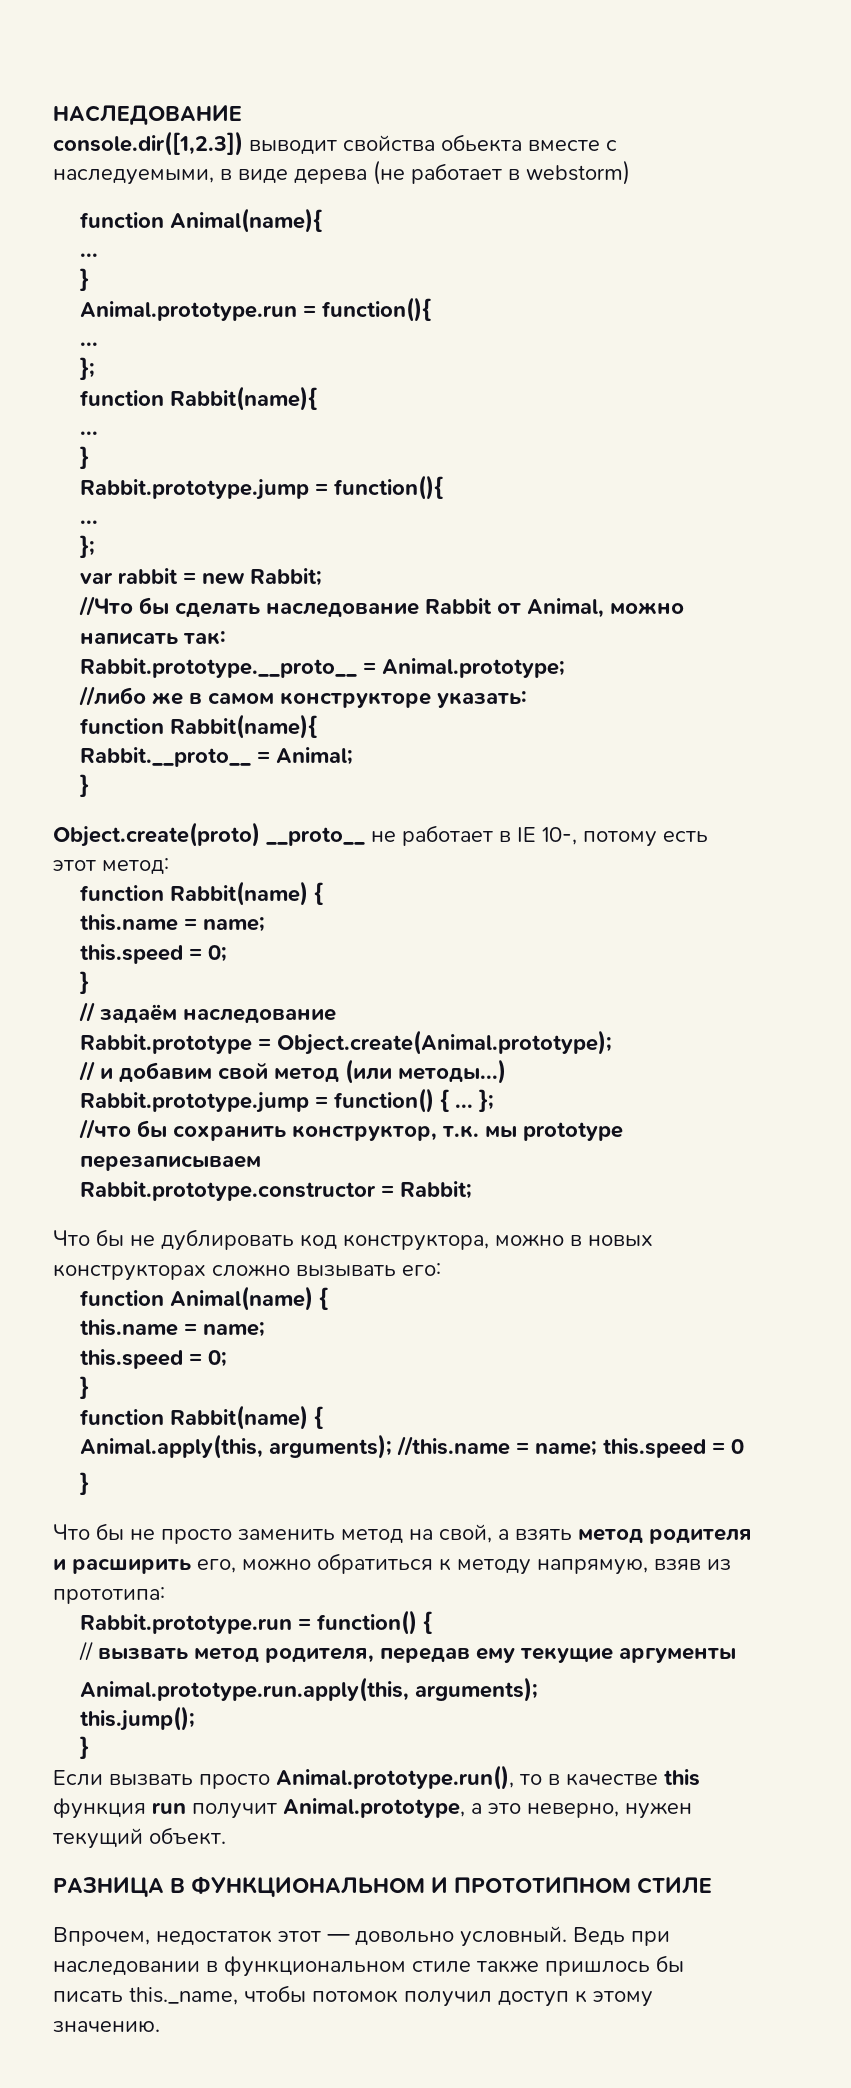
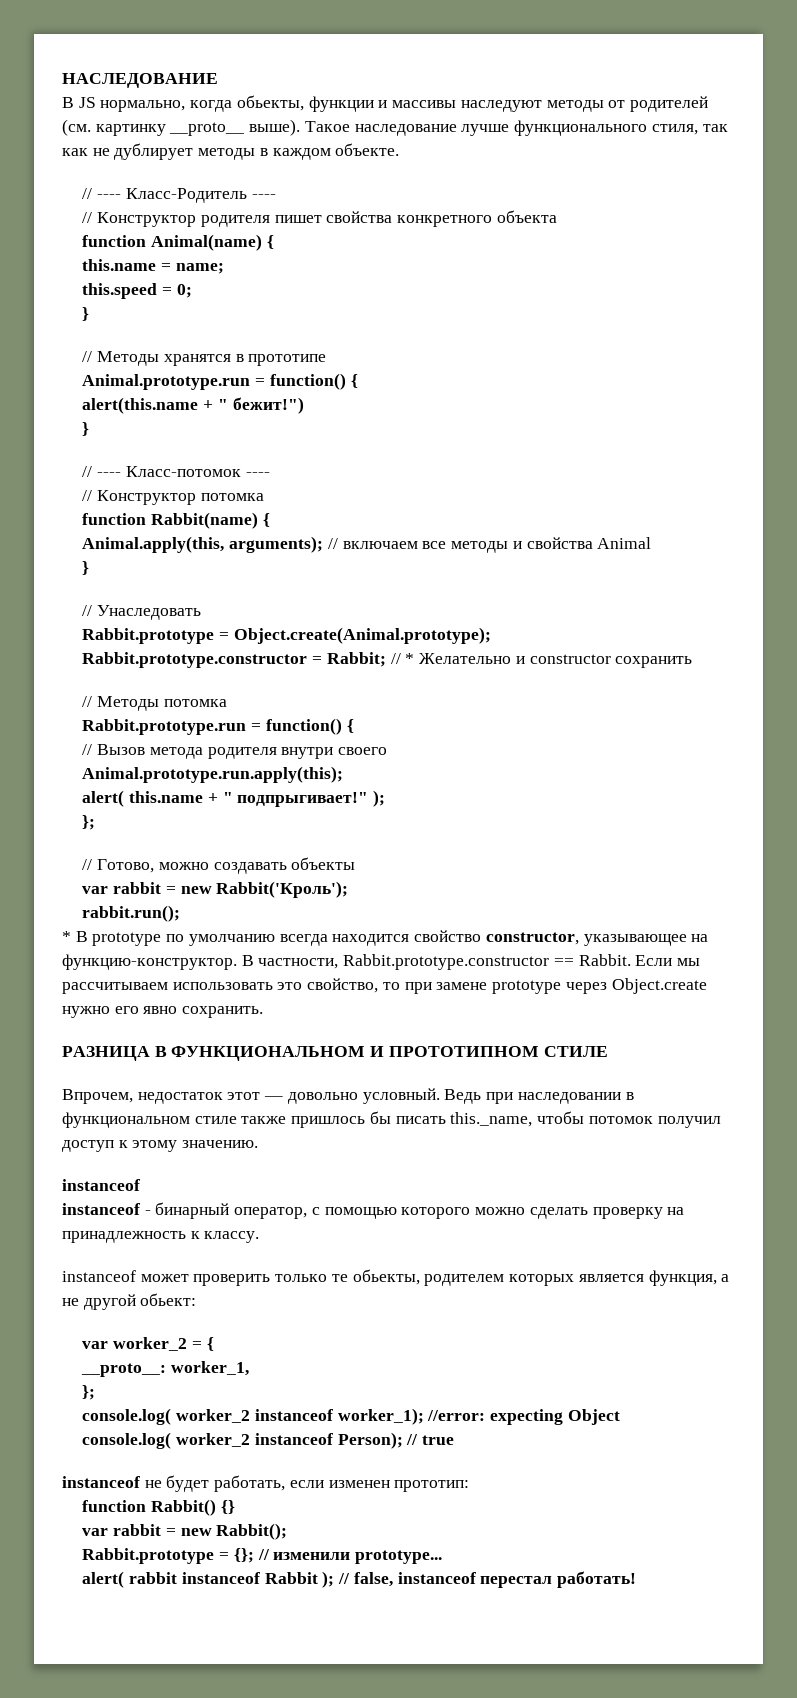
[53,131,617,156] [53,160,630,185] [79,208,322,233] [79,253,98,257] [79,268,89,291] [79,297,431,322] [79,342,98,346] [79,357,95,380] [79,386,317,411] [79,431,98,435] [79,446,89,469] [79,475,443,500] [79,520,98,524] [79,535,95,558] [79,568,322,586] [78,596,684,618] [79,631,226,645] [79,658,565,678] [78,686,527,708] [79,714,317,739] [79,747,353,767] [79,774,89,797] [53,822,708,847] [53,858,169,875] [79,881,323,906] [79,914,265,932] [79,944,227,964] [79,971,89,994] [78,1002,336,1024] [79,1030,612,1055] [78,1059,506,1084] [79,1088,494,1113] [78,1119,623,1141] [79,1155,261,1171] [79,1181,472,1201] [53,1229,653,1251] [53,1263,441,1281] console.dir([1,2.3]) выводит свойства обьекта вместе с наследуемыми, в виде дерева (не работает в webstorm) // function Animal(name){ // ... // } // Animal.prototype.run = function(){ // ... // }; // function Rabbit(name){ // ... // } // Rabbit.prototype.jump = function(){ // ... // }; // var rabbit = new Rabbit; // //Что бы сделать наследование Rabbit от Animal, можно написать так: // Rabbit.prototype.__proto__ = Animal.prototype; // //либо же в самом конструкторе указать: // function Rabbit(name){ // Rabbit.__proto__ = Animal; // } // Object.create(proto) __proto__ не работает в IE 10-, потому есть этот метод: // function Rabbit(name) { // this.name = name; // this.speed = 0; // } // // задаём наследование // Rabbit.prototype = Object.create(Animal.prototype); // // и добавим свой метод (или методы...) // Rabbit.prototype.jump = function() { ... }; // //что бы сохранить конструктор, т.к. мы prototype перезаписываем // Rabbit.prototype.constructor = Rabbit; // Что бы не дублировать код конструктора, можно в новых конструкторах сложно вызывать его: -> [62,95,708,112] [62,119,728,136] [62,143,400,160] [82,188,276,203] [82,210,557,227] В JS нормально, когда обьекты, функции и массивы наследуют методы от родителей (см. картинку __proto__ выше). Такое наследование лучше функционального стиля, так как не дублирует методы в каждом объекте. // // ---- Класс-Родитель ---- // // Конструктор родителя пишет свойства конкретного объекта
(89, 1387) none -> [82,351,327,366] [82,373,358,390] [82,397,304,414] [82,422,90,436] [82,466,270,477] [82,490,264,505] // // Методы хранятся в прототипе // Animal.prototype.run = function() { // alert(this.name + " бежит!") // } // // ---- Класс-потомок ---- // // Конструктор потомка
[396,1436,744,1458] [79,1472,89,1495] [53,1523,752,1544] [53,1553,731,1575] [53,1587,165,1604] //this.name = name; this.speed = 0 // } // Что бы не просто заменить метод на свой, а взять метод родителя и расширить его, можно обратиться к методу напрямую, взяв из прототипа: -> [327,537,652,553] [82,561,90,575] [82,605,202,620] [82,627,491,644] [82,652,693,668] [82,696,227,711] // включаем все методы и свойства Animal // } // // Унаследовать // Rabbit.prototype = Object.create(Animal.prototype); // Rabbit.prototype.constructor = Rabbit; // * Желательно и constructor сохранить // // Методы потомка
[97,1647,736,1663] [79,1677,538,1702] [79,1706,195,1731] [79,1736,89,1759] [53,1765,700,1790] [53,1798,692,1819] [52,1827,226,1849] вызвать метод родителя, передав ему текущие аргументы // Animal.prototype.run.apply(this, arguments); // this.jump(); // } // Если вызвать просто Animal.prototype.run(), то в качестве this функция run получит Animal.prototype, а это неверно, нужен текущий объект. -> [97,744,388,759] [82,766,344,783] [82,790,386,807] [82,815,96,830] [82,857,356,874] [82,881,349,898] [82,905,181,922] [62,930,709,946] [62,954,701,970] [62,978,707,994] [62,1006,264,1018] Вызов метода родителя внутри своего // Animal.prototype.run.apply(this); // alert( this.name + " подпрыгивает!" ); // }; // // Готово, можно создавать объекты // var rabbit = new Rabbit('Кроль'); // rabbit.run(); // * В prototype по умолчанию всегда находится свойство constructor, указывающее на функцию-конструктор. В частности, Rabbit.prototype.constructor == Rabbit. Если мы рассчитываем использовать это свойство, то при замене prototype через Object.create нужно его явно сохранить.
(160, 2026) none -> [62,1179,140,1191] [62,1202,685,1219] [62,1231,260,1243] [62,1269,730,1286] [62,1293,197,1310] [82,1337,214,1351] [81,1361,250,1377] [82,1385,96,1400] [82,1408,620,1425] [82,1432,455,1449] [62,1475,470,1492] [82,1499,235,1516] [82,1523,288,1540] [82,1548,443,1564] [82,1571,636,1588] // instanceof // instanceof - бинарный оператор, с помощью которого можно сделать проверку на принадлежность к классу. // instanceof может проверить только те обьекты, родителем которых является функция, а не другой обьект: // var worker_2 = { // __proto__: worker_1, // }; // console.log( worker_2 instanceof worker_1); //error: expecting Object // console.log( worker_2 instanceof Person); // true // instanceof не будет работать, если изменен прототип: // function Rabbit() {} // var rabbit = new Rabbit(); // Rabbit.prototype = {}; // изменили prototype... // alert( rabbit instanceof Rabbit ); // false, instanceof перестал работать!

